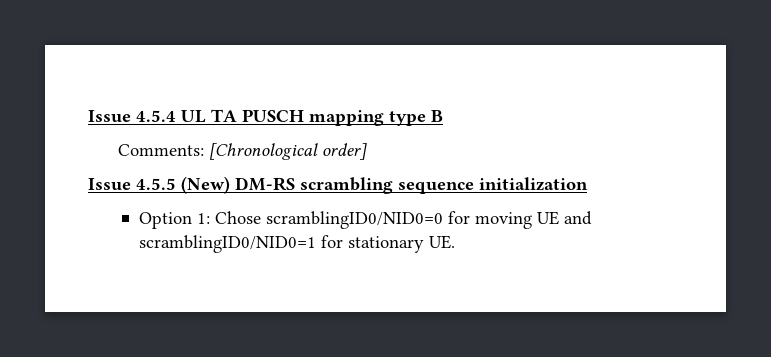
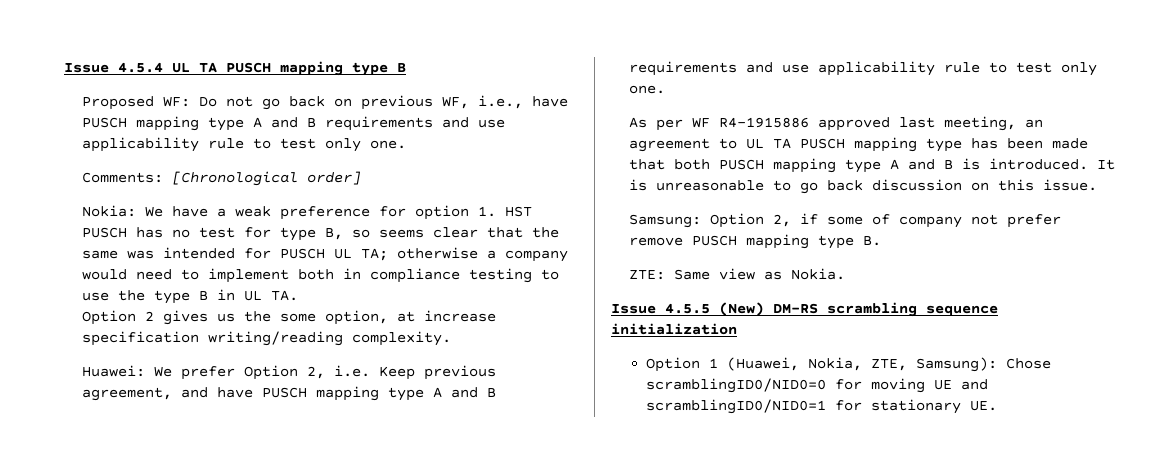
[118,143,368,160] Comments: [Chronological order] -> [82,95,569,110] [82,116,506,131] [82,137,407,152] [82,171,362,186] [82,205,533,220] [82,227,560,241] [82,247,569,262] [82,268,560,283] [82,289,299,304] [82,310,497,325] [82,331,452,346] [82,365,497,380] [82,386,497,401] [629,61,1098,76] [629,85,666,94] [629,116,1044,131] [629,137,1089,152] [629,158,1116,173] [629,179,1098,194] [629,213,1062,228] [629,234,882,249] [629,268,846,280] Proposed WF: Do not go back on previous WF, i.e., have PUSCH mapping type A and B requirements and use applicability rule to test only one. // Comments: [Chronological order] // Nokia: We have a weak preference for option 1. HST PUSCH has no test for type B, so seems clear that the same was intended for PUSCH UL TA; otherwise a company would need to implement both in compliance testing to use the type B in UL TA. // Option 2 gives us the some option, at increase specification writing/reading complexity. // Huawei: We prefer Option 2, i.e. Keep previous agreement, and have PUSCH mapping type A and B requirements and use applicability rule to test only one. // As per WF R4-1915886 approved last meeting, an agreement to UL TA PUSCH mapping type has been made that both PUSCH mapping type A and B is introduced. It is unreasonable to go back discussion on this issue. // Samsung: Option 2, if some of company not prefer remove PUSCH mapping type B. // ZTE: Same view as Nokia.
[196,213,210,224] 1: -> [709,357,998,372] 1 (Huawei, Nokia, ZTE, Samsung):

